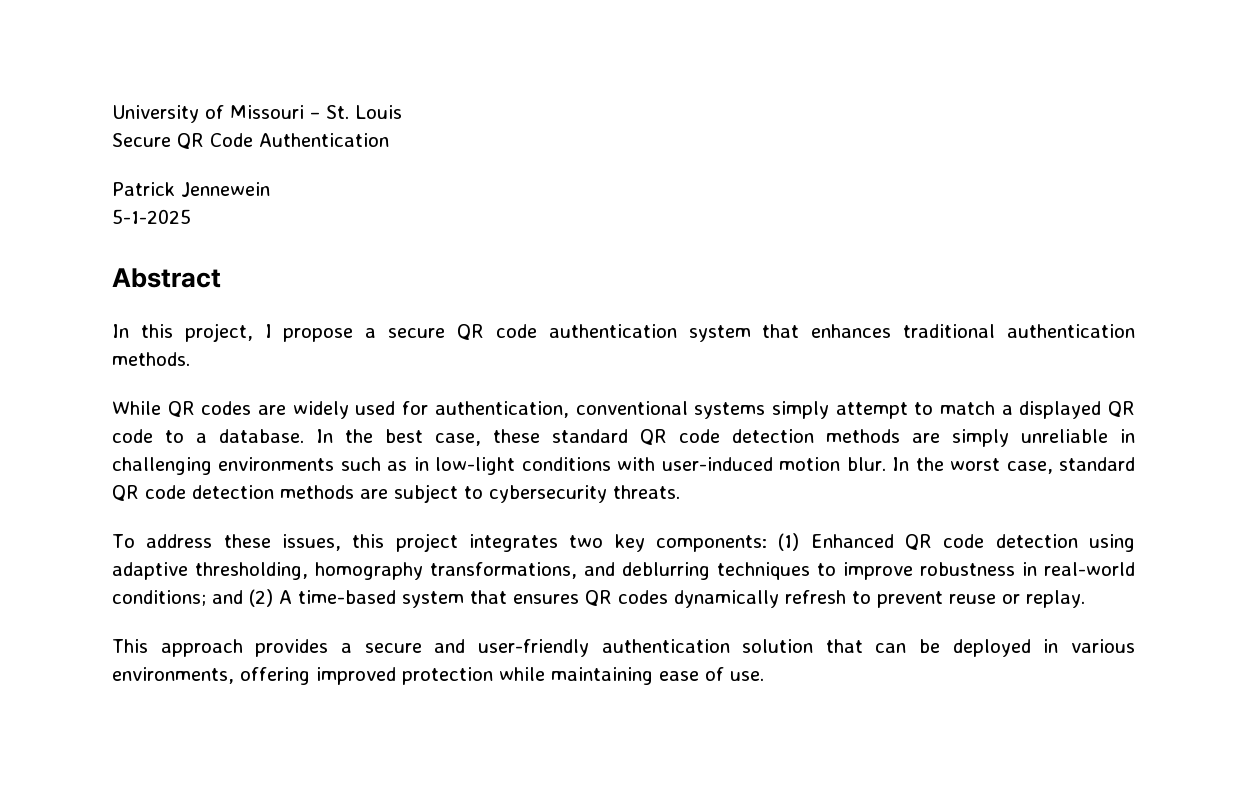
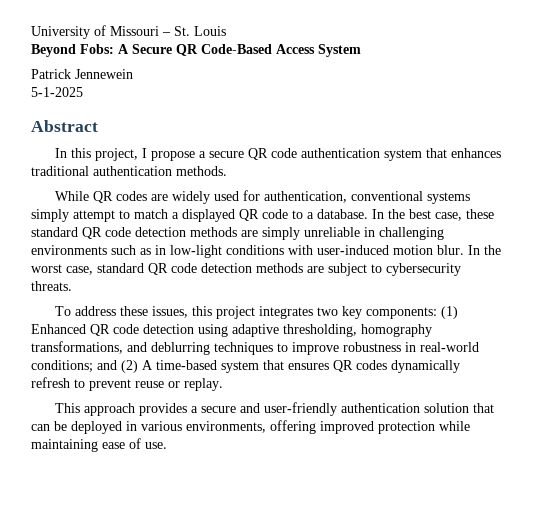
[112,133,389,149] Secure QR Code Authentication -> [31,44,361,57] Beyond Fobs: A Secure QR Code-Based Access System

